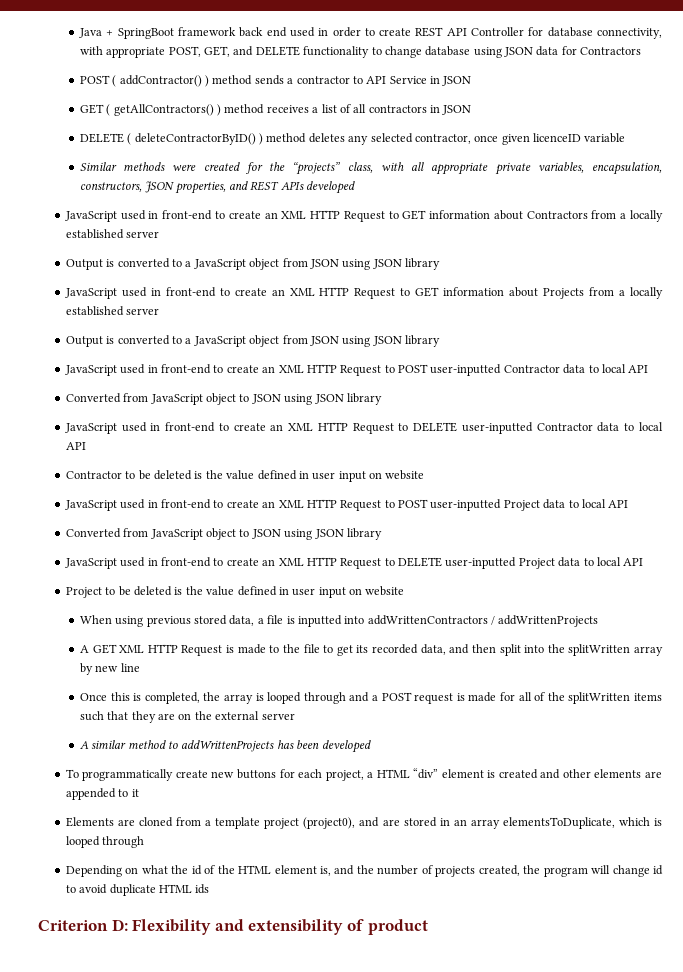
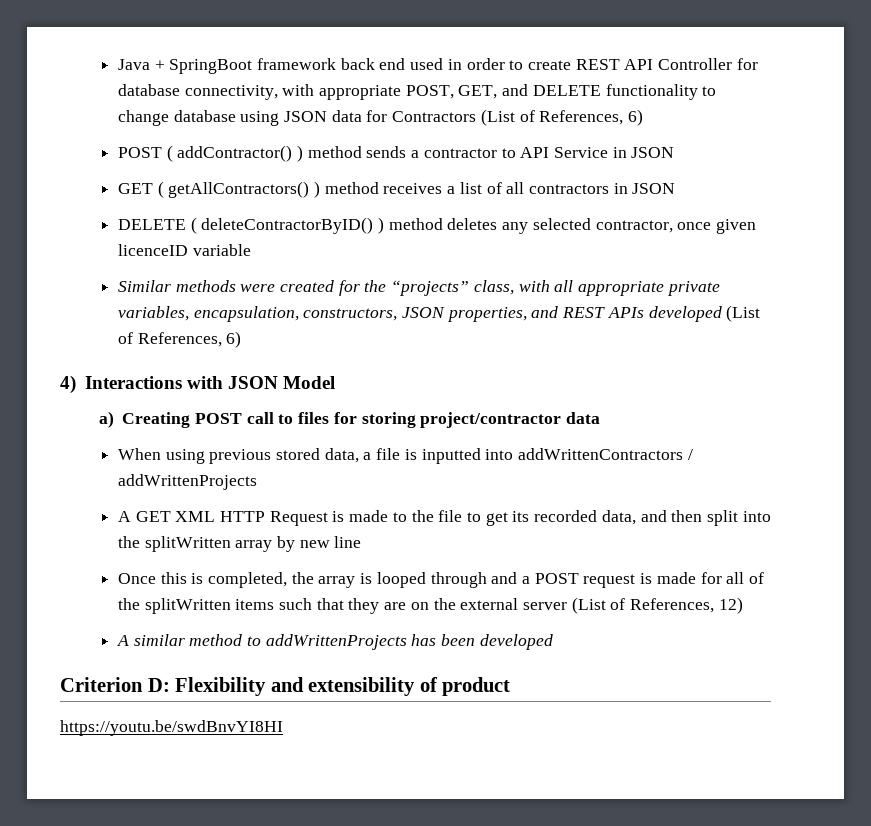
(642, 51) none -> [480,109,644,126] (List of References, 6)
[64,210,664,222] [65,229,160,239] [65,258,440,270] [64,287,663,299] [65,306,160,316] [65,335,440,347] [64,364,649,376] [65,393,382,405] [64,422,663,434] [65,442,86,450] [65,470,425,482] [64,499,629,511] [65,528,382,540] [64,557,644,569] [65,586,405,598] // JavaScript used in front-end to create an XML HTTP Request to GET information about Contractors from a locally established server // Output is converted to a JavaScript object from JSON using JSON library // JavaScript used in front-end to create an XML HTTP Request to GET information about Projects from a locally established server // Output is converted to a JavaScript object from JSON using JSON library // JavaScript used in front-end to create an XML HTTP Request to POST user-inputted Contractor data to local API // Converted from JavaScript object to JSON using JSON library // JavaScript used in front-end to create an XML HTTP Request to DELETE user-inputted Contractor data to local API // Contractor to be deleted is the value defined in user input on website // JavaScript used in front-end to create an XML HTTP Request to POST user-inputted Project data to local API // Converted from JavaScript object to JSON using JSON library // JavaScript used in front-end to create an XML HTTP Request to DELETE user-inputted Project data to local API // Project to be deleted is the value defined in user input on website -> [726,305,761,322] [117,331,242,348] [60,375,336,394] [98,411,601,428] (List of References, 6) // 4) Interactions with JSON Model // a) Creating POST call to files for storing project/contractor data
(295, 716) none -> [571,597,743,614] (List of References, 12)
[65,768,663,781] [65,788,139,800] [65,817,662,829] [65,836,145,848] [65,865,663,877] [65,884,210,896] // To programmatically create new buttons for each project, a HTML “div” element is created and other elements are appended to it // Elements are cloned from a template project (project0), and are stored in an array elementsToDuplicate, which is looped through // Depending on what the id of the HTML element is, and the number of projects created, the program will change id to avoid duplicate HTML ids -> (553, 642) none
(428, 927) none -> [60,720,283,736] // https://youtu.be/swdBnvYI8HI

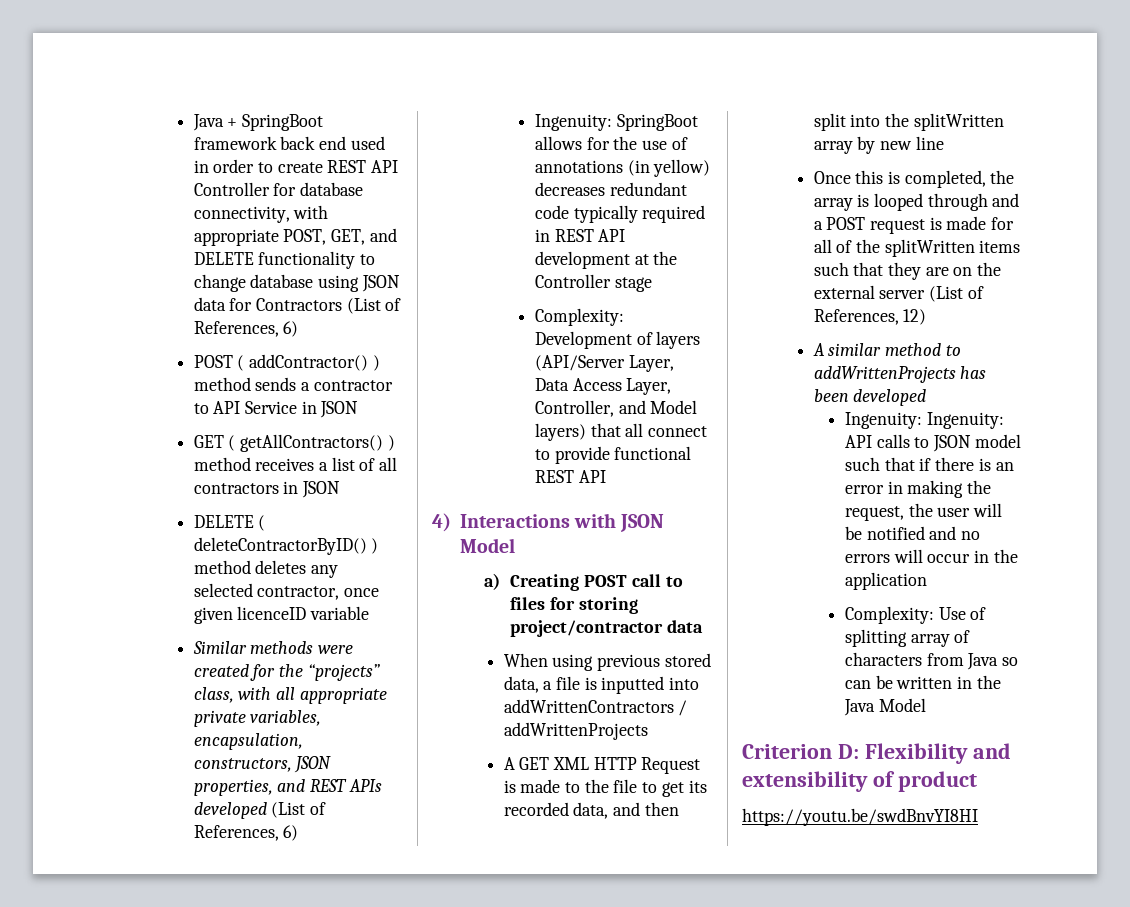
(242, 339) none -> [534,114,698,131] [534,136,688,150] [534,159,711,177] [534,182,687,196] [534,205,706,223] [534,229,626,242] [534,251,678,269] [534,274,652,292] [534,308,624,326] [534,331,701,349] [534,355,674,372] [534,378,672,395] [534,400,698,417] [534,423,708,441] [534,446,692,464] [534,470,606,483] // Ingenuity: SpringBoot allows for the use of annotations (in yellow) decreases redundant code typically required in REST API development at the Controller stage // Complexity: Development of layers (API/Server Layer, Data Access Layer, Controller, and Model layers) that all connect to provide functional REST API
(553, 642) none -> [844,412,1004,429] [844,434,1021,452] [844,457,1014,471] [844,480,992,498] [844,503,1003,521] [844,526,981,540] [844,549,1018,563] [844,572,927,590] [844,606,987,624] [844,629,971,647] [844,652,1019,670] [844,675,1001,689] [843,698,926,716] // Ingenuity: Ingenuity: API calls to JSON model such that if there is an error in making the request, the user will be notified and no errors will occur in the application // Complexity: Use of splitting array of characters from Java so can be written in the Java Model

